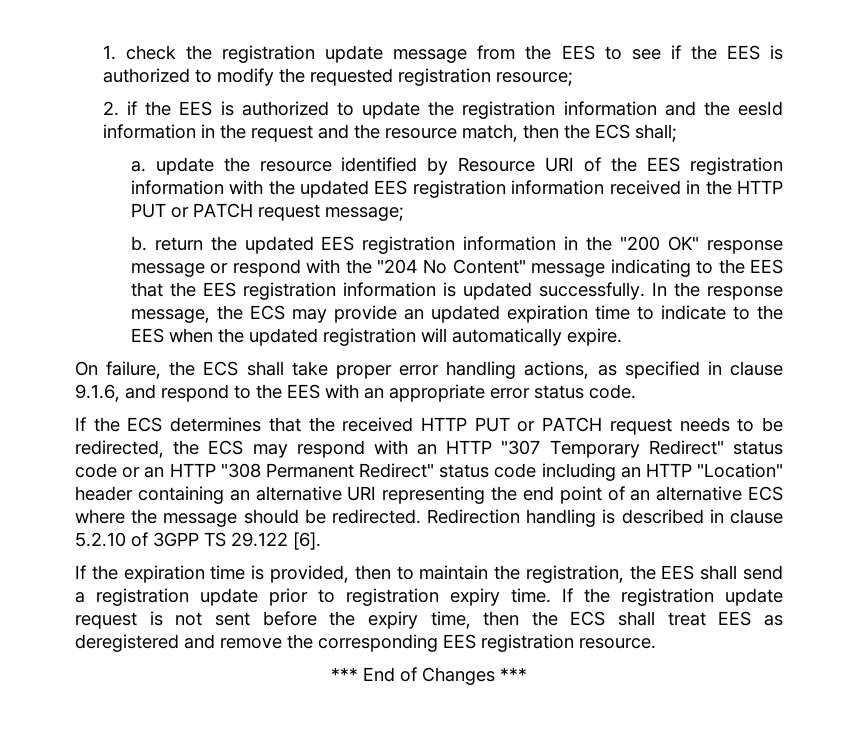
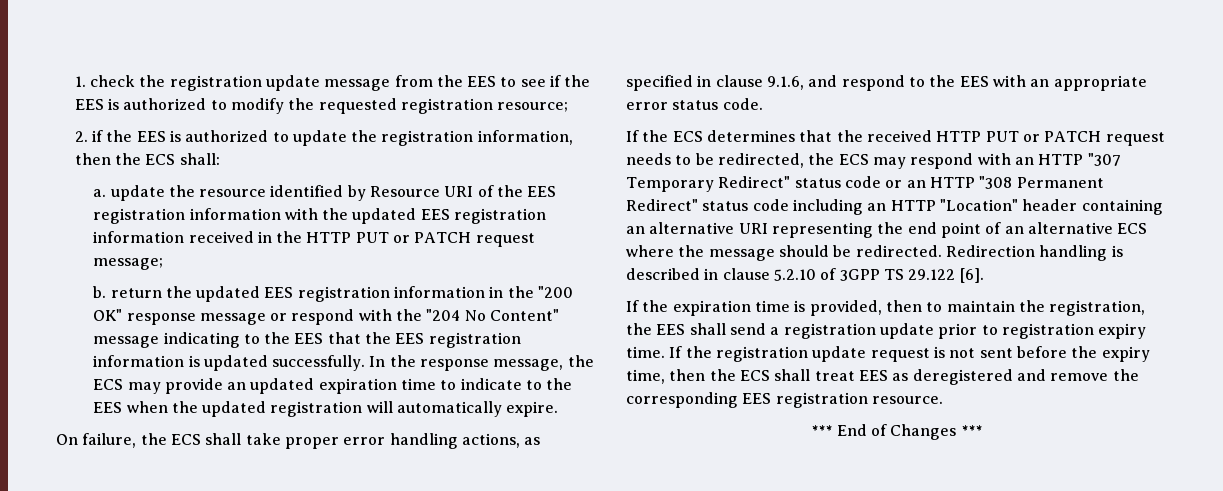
[563,101,783,116] [102,124,677,142] information and the eesId information in the request and the resource match, then the ECS shall; -> [477,130,573,145] [74,153,220,165] information, then the ECS shall:

